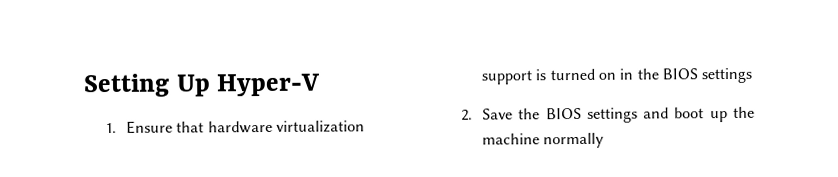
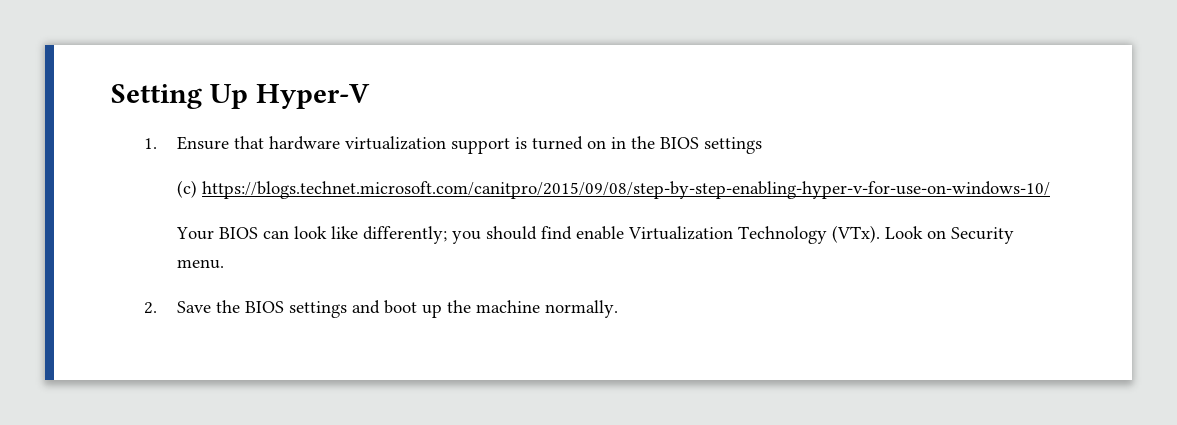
(753, 75) none -> [177,180,1051,199] [176,225,1015,244] [177,259,225,269] // (c) https://blogs.technet.microsoft.com/canitpro/2015/09/08/step-by-step-enabling-hyper-v-for-use-on-windows-10/ // Your BIOS can look like differently; you should find enable Virtualization Technology (VTx). Look on Security menu.
[543,132,605,149] normally -> [545,300,619,318] normally.

